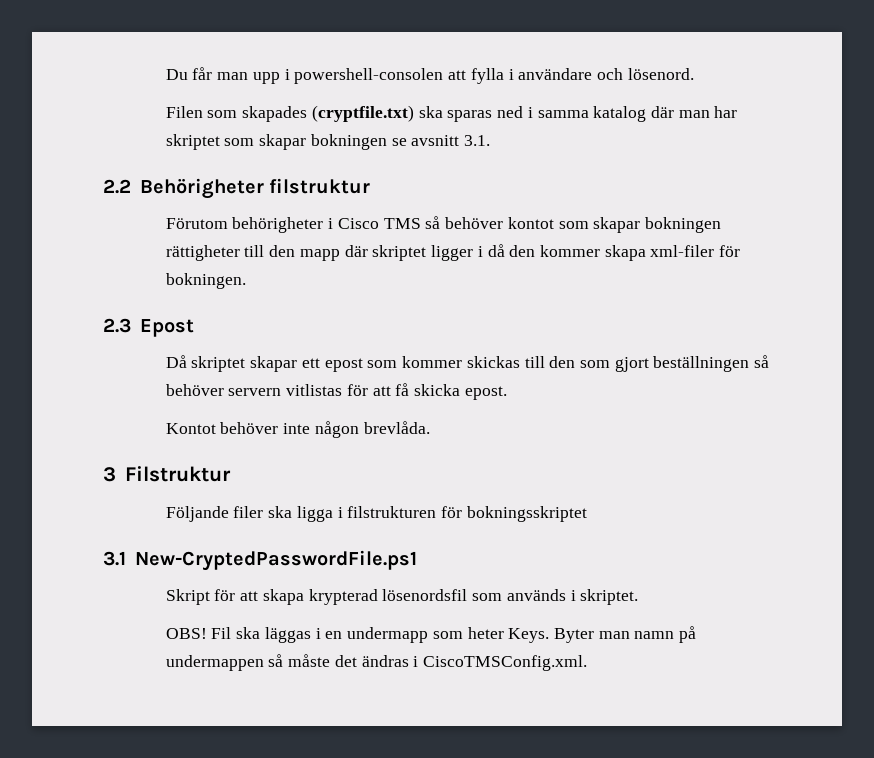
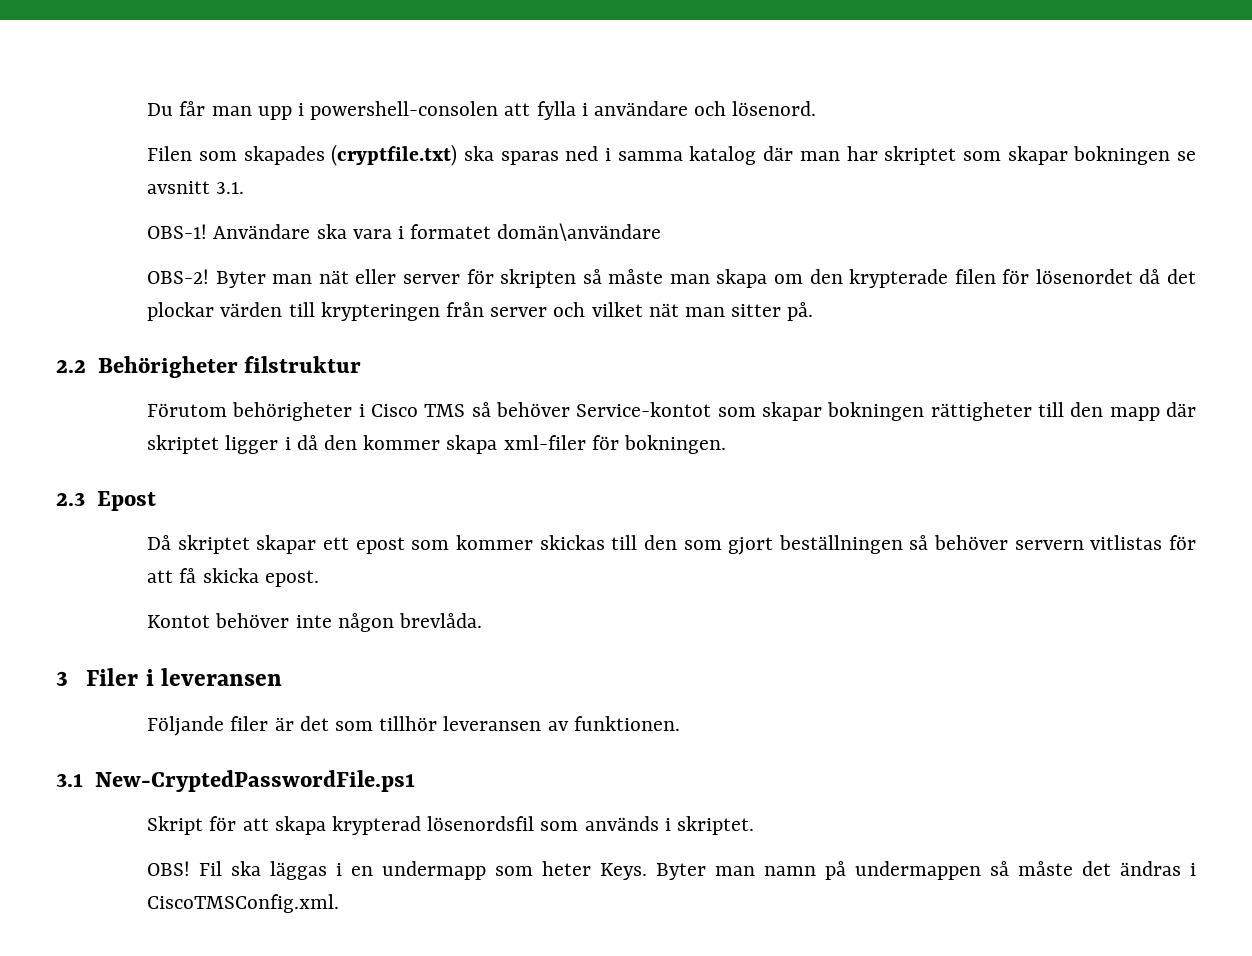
(491, 140) none -> [147,223,662,241] [147,269,1196,288] [147,302,814,321] // OBS-1! Användare ska vara i formatet domän\användare // OBS-2! Byter man nät eller server för skripten så måste man skapa om den krypterade filen för lösenordet då det plockar värden till krypteringen från server och vilket nät man sitter på.
[507,217,554,229] kontot -> [576,402,712,417] Service-kontot
[124,466,231,482] Filstruktur -> [86,668,282,686] Filer i leveransen
[268,506,587,522] ska ligga i filstrukturen för bokningsskriptet -> [274,716,680,731] är det som tillhör leveransen av funktionen.

